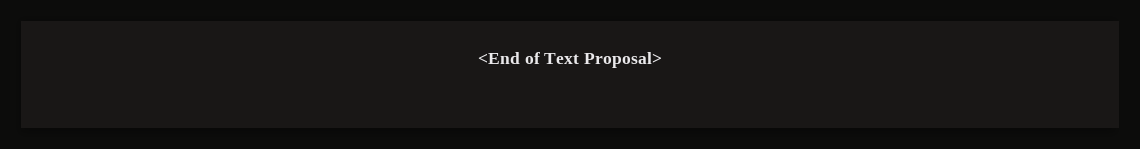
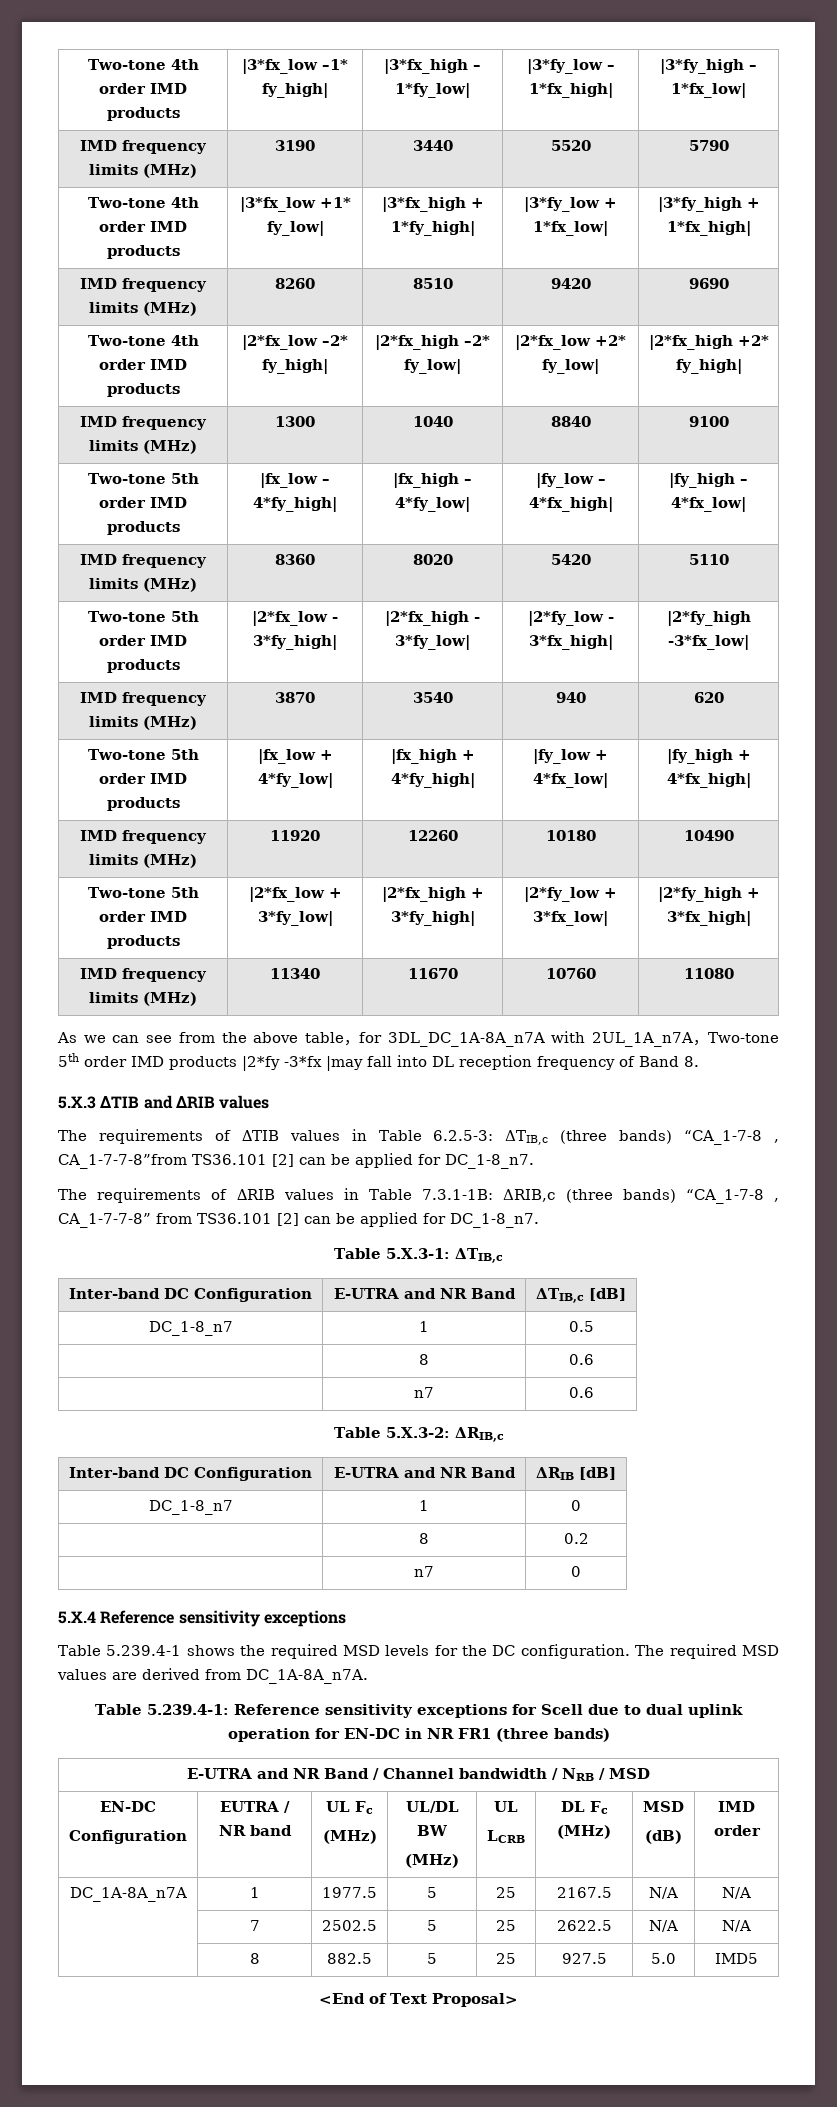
(477, 58) none -> [87,59,199,70] [99,83,187,94] [106,107,180,121] [242,59,348,74] [262,83,328,98] [384,59,481,74] [395,83,470,98] [526,59,615,74] [528,83,613,98] [660,59,757,74] [671,83,746,98] [80,140,207,154] [89,164,197,178] [275,140,315,151] [412,140,453,151] [550,140,591,151] [688,140,729,151] [87,197,199,208] [99,221,187,232] [106,245,180,259] [239,197,351,212] [266,221,324,236] [381,197,484,212] [390,221,475,236] [524,197,617,212] [533,221,608,236] [657,197,760,212] [666,221,751,236] [80,278,207,292] [89,302,197,316] [275,278,315,289] [412,278,453,289] [550,278,591,289] [688,278,729,289] [87,335,199,346] [99,359,187,370] [106,383,180,397] [242,335,348,350] [262,359,328,374] [375,335,490,350] [404,359,461,374] [515,335,626,350] [542,359,599,374] [648,335,769,350] [675,359,742,374] [80,416,207,430] [89,440,197,454] [275,416,315,427] [412,416,453,427] [550,416,591,427] [688,416,729,427] [87,473,199,484] [99,497,187,508] [106,521,180,535] [260,473,330,488] [253,497,337,512] [393,473,472,488] [395,497,470,512] [535,473,606,488] [528,497,613,512] [669,473,748,488] [671,497,746,512] [80,554,207,568] [89,578,197,592] [275,554,315,565] [412,554,453,565] [550,554,591,565] [688,554,729,565] [87,611,199,622] [99,635,187,646] [106,659,180,673] [252,611,338,626] [253,635,337,650] [385,611,480,626] [395,635,470,650] [527,611,614,626] [528,635,613,650] [666,611,751,626] [668,635,749,650] [80,692,207,706] [89,716,197,730] [275,692,315,703] [412,692,453,703] [555,692,586,703] [693,692,724,703] [87,749,199,760] [99,773,187,784] [106,797,180,811] [257,749,333,764] [257,773,333,788] [390,749,475,764] [390,773,475,788] [533,749,608,764] [533,773,608,788] [666,749,751,764] [666,773,751,788] [80,830,207,844] [89,854,197,868] [270,830,320,841] [407,830,458,841] [545,830,596,841] [683,830,734,841] [87,887,199,898] [99,911,187,922] [106,935,180,949] [248,887,342,902] [257,911,333,926] [381,887,484,902] [390,911,475,926] [524,887,617,902] [533,911,608,926] [657,887,760,902] [666,911,751,926] [80,968,207,982] [89,992,197,1006] [270,968,320,979] [407,968,458,979] [545,968,596,979] [683,968,734,979] [57,1031,779,1047] [58,1053,699,1071] [58,1095,270,1109] [58,1129,779,1145] [58,1153,534,1169] [58,1188,779,1204] [58,1212,539,1228] [334,1248,503,1263] [69,1288,312,1302] [333,1288,516,1299] [536,1288,626,1303] [148,1321,233,1336] [419,1321,429,1332] [568,1321,594,1332] [419,1354,429,1365] [568,1354,594,1365] [414,1387,434,1398] [568,1387,594,1398] [333,1427,504,1442] [69,1467,312,1481] [333,1467,516,1478] [536,1467,616,1480] [148,1500,233,1515] [419,1500,429,1511] [571,1500,581,1511] [419,1533,429,1544] [563,1533,589,1544] [414,1566,434,1577] [571,1566,581,1577] [58,1610,346,1627] [58,1644,779,1659] [57,1668,368,1684] [95,1704,743,1718] [227,1728,610,1742] [187,1768,650,1781] [100,1801,156,1812] [69,1830,187,1844] [220,1801,290,1813] [218,1825,292,1836] [326,1801,373,1814] [322,1830,377,1844] [405,1801,459,1813] [417,1825,448,1836] [405,1854,459,1868] [494,1801,518,1812] [487,1830,525,1843] [560,1801,608,1814] [557,1825,611,1839] [643,1801,684,1812] [645,1830,682,1844] [718,1801,755,1812] [713,1825,761,1836] [69,1887,187,1902] [249,1887,260,1898] [322,1887,377,1898] [427,1887,437,1898] [496,1887,516,1898] [556,1887,612,1898] [649,1887,678,1899] [722,1887,751,1899] [249,1920,260,1931] [322,1920,377,1931] [427,1920,437,1931] [496,1920,516,1931] [556,1920,612,1931] [649,1920,678,1932] [722,1920,751,1932] [249,1953,260,1964] [327,1953,372,1964] [427,1953,437,1964] [496,1953,516,1964] [561,1953,607,1964] [651,1953,676,1964] [715,1953,758,1964] Two-tone 4th order IMD products | |3*fx_low –1* fy_high| | |3*fx_high – 1*fy_low| | |3*fy_low – 1*fx_high| | |3*fy_high – 1*fx_low| // IMD frequency limits (MHz) | 3190 | 3440 | 5520 | 5790 // Two-tone 4th order IMD products | |3*fx_low +1* fy_low| | |3*fx_high + 1*fy_high| | |3*fy_low + 1*fx_low| | |3*fy_high + 1*fx_high| // IMD frequency limits (MHz) | 8260 | 8510 | 9420 | 9690 // Two-tone 4th order IMD products | |2*fx_low –2* fy_high| | |2*fx_high –2* fy_low| | |2*fx_low +2* fy_low| | |2*fx_high +2* fy_high| // IMD frequency limits (MHz) | 1300 | 1040 | 8840 | 9100 // Two-tone 5th order IMD products | |fx_low – 4*fy_high| | |fx_high – 4*fy_low| | |fy_low – 4*fx_high| | |fy_high – 4*fx_low| // IMD frequency limits (MHz) | 8360 | 8020 | 5420 | 5110 // Two-tone 5th order IMD products | |2*fx_low - 3*fy_high| | |2*fx_high - 3*fy_low| | |2*fy_low - 3*fx_high| | |2*fy_high -3*fx_low| // IMD frequency limits (MHz) | 3870 | 3540 | 940 | 620 // Two-tone 5th order IMD products | |fx_low + 4*fy_low| | |fx_high + 4*fy_high| | |fy_low + 4*fx_low| | |fy_high + 4*fx_high| // IMD frequency limits (MHz) | 11920 | 12260 | 10180 | 10490 // Two-tone 5th order IMD products | |2*fx_low + 3*fy_low| | |2*fx_high + 3*fy_high| | |2*fy_low + 3*fx_low| | |2*fy_high + 3*fx_high| // IMD frequency limits (MHz) | 11340 | 11670 | 10760 | 11080 // As we can see from the above table，for 3DL_DC_1A-8A_n7A with 2UL_1A_n7A，Two-tone 5th order IMD products |2*fy -3*fx |may fall into DL reception frequency of Band 8. // 5.X.3 ∆TIB and ∆RIB values // The requirements of ∆TIB values in Table 6.2.5-3: ΔTIB,c (three bands) “CA_1-7-8 , CA_1-7-7-8”from TS36.101 [2] can be applied for DC_1-8_n7. // The requirements of ∆RIB values in Table 7.3.1-1B: ΔRIB,c (three bands) “CA_1-7-8 , CA_1-7-7-8” from TS36.101 [2] can be applied for DC_1-8_n7. // Table 5.X.3-1: ΔTIB,c // Inter-band DC Configuration | E-UTRA and NR Band | ΔTIB,c [dB] // DC_1-8_n7 | 1 | 0.5 // | 8 | 0.6 // | n7 | 0.6 // Table 5.X.3-2: ΔRIB,c // Inter-band DC Configuration | E-UTRA and NR Band | ΔRIB [dB] // DC_1-8_n7 | 1 | 0 // | 8 | 0.2 // | n7 | 0 // 5.X.4 Reference sensitivity exceptions // Table 5.239.4-1 shows the required MSD levels for the DC configuration. The required MSD values are derived from DC_1A-8A_n7A. // Table 5.239.4-1: Reference sensitivity exceptions for Scell due to dual uplink operation for EN-DC in NR FR1 (three bands) // E-UTRA and NR Band / Channel bandwidth / NRB / MSD // EN-DC // Configuration | EUTRA / NR band | UL Fc // (MHz) | UL/DL BW // (MHz) | UL // LCRB | DL Fc (MHz) | MSD // (dB) | IMD order // DC_1A-8A_n7A | 1 | 1977.5 | 5 | 25 | 2167.5 | N/A | N/A // | 7 | 2502.5 | 5 | 25 | 2622.5 | N/A | N/A // | 8 | 882.5 | 5 | 25 | 927.5 | 5.0 | IMD5 //

